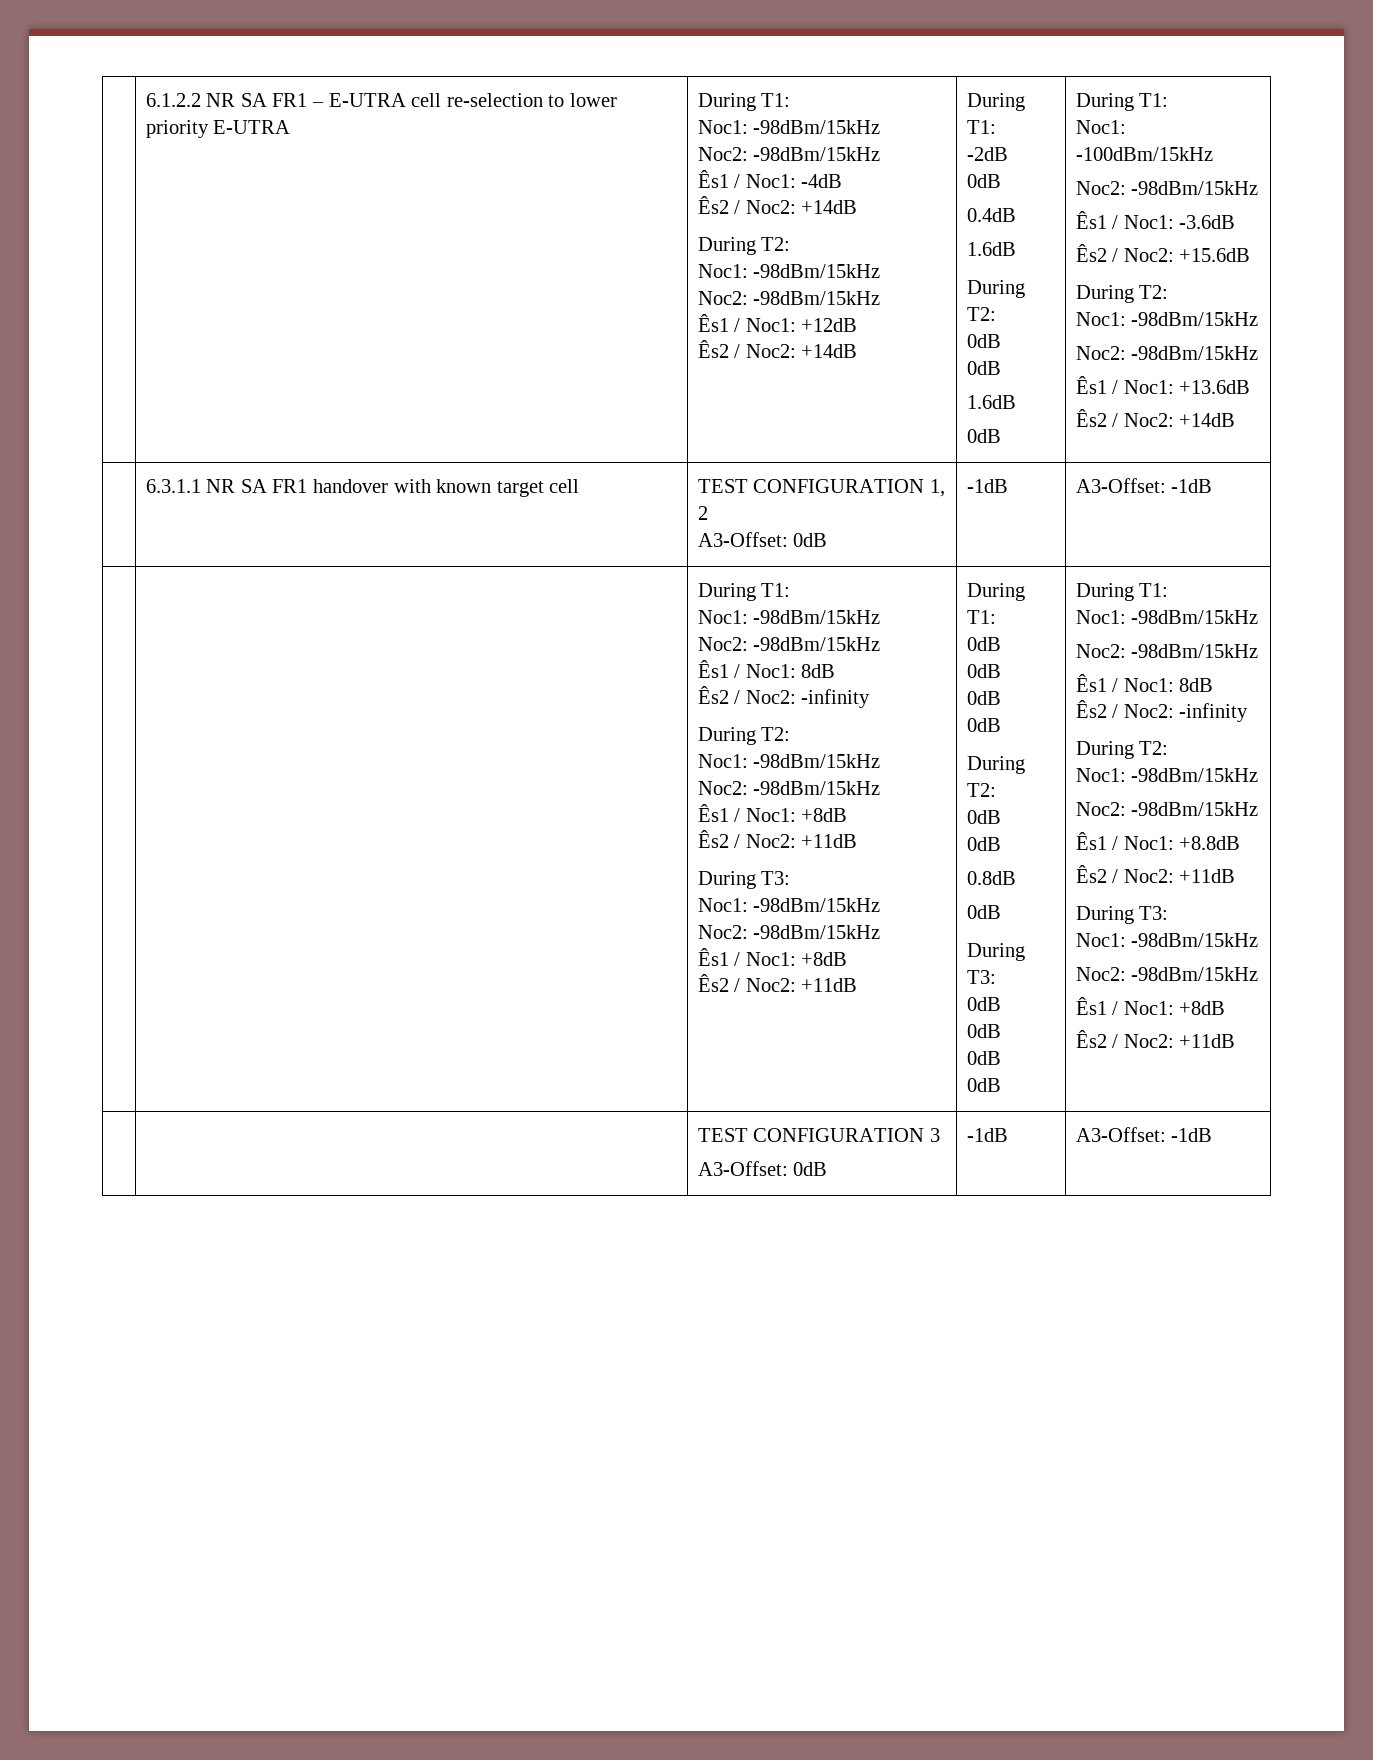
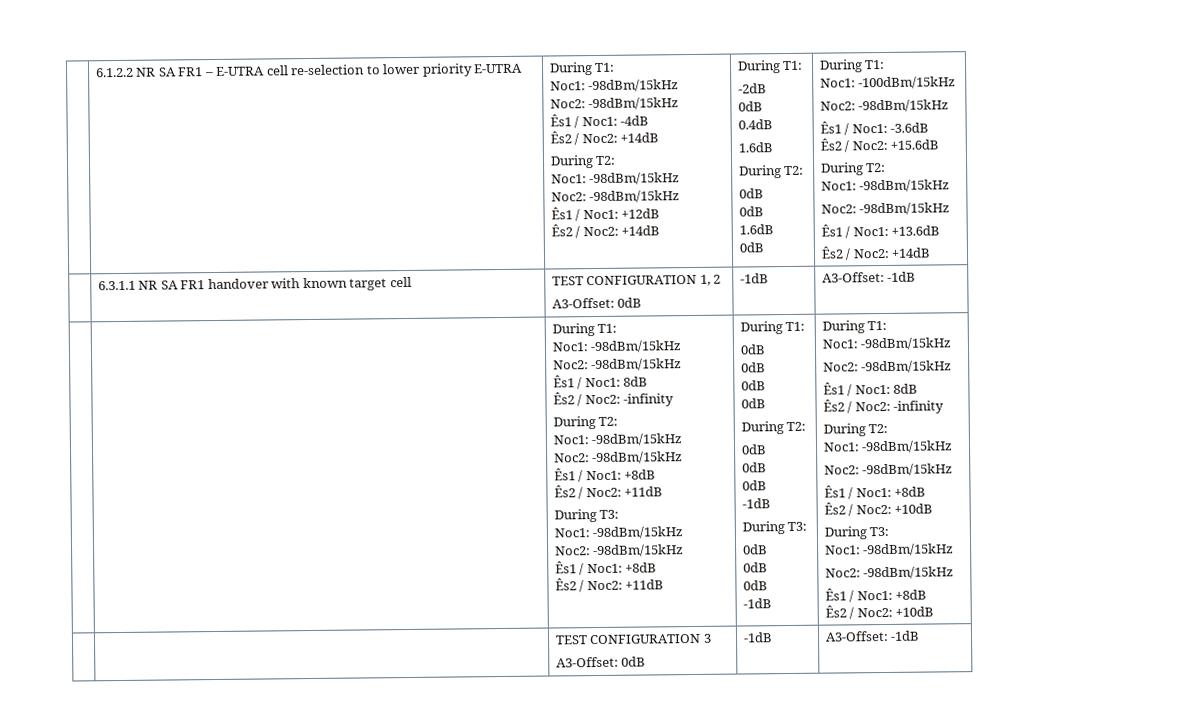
[966,871,1016,885] [966,905,1001,919] 0.8dB // 0dB -> [741,480,767,491] [741,498,771,509] 0dB // -1dB
[966,1078,1001,1092] 0dB -> [742,598,772,609] -1dB
[1179,836,1241,850] [1075,865,1236,883] +8.8dB // Ês2 / Noc2: +11dB -> [894,486,927,497] [823,502,934,517] +8dB // Ês2 / Noc2: +10dB
[1179,1034,1236,1048] +11dB -> [895,606,935,617] +10dB

